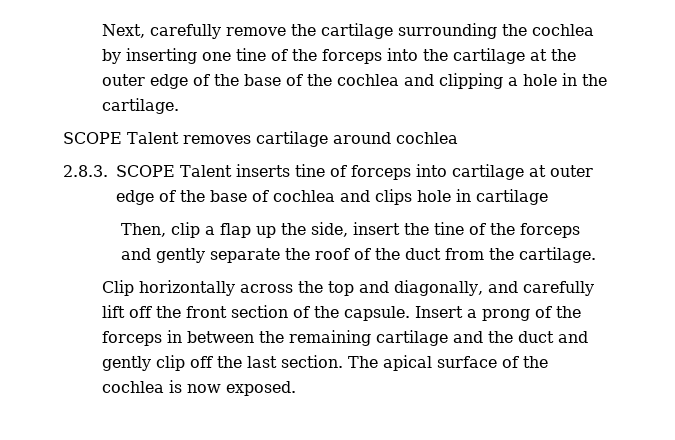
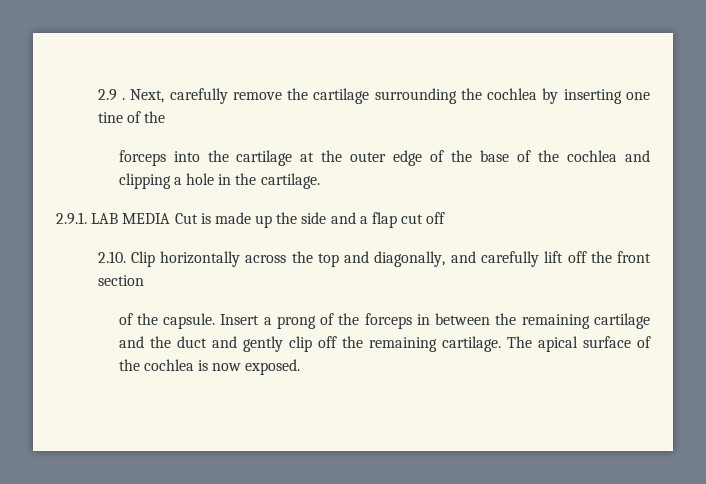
(101, 31) none -> [97,89,125,101] 2.9 .
(317, 55) none -> (166, 117) //
[63,131,458,147] [63,164,593,180] [116,189,548,205] [120,222,580,238] [120,247,596,263] SCOPE Talent removes cartilage around cochlea // 2.8.3. SCOPE Talent inserts tine of forceps into cartilage at outer edge of the base of cochlea and clips hole in cartilage // Then, clip a flap up the side, insert the tine of the forceps and gently separate the roof of the duct from the cartilage. // -> [56,212,446,228] [97,251,126,263] 2.9.1. LAB MEDIA Cut is made up the side and a flap cut off // 2.10.
(288, 311) none -> (144, 280) //
[246,355,343,368] last section. -> [368,336,501,352] remaining cartilage.

